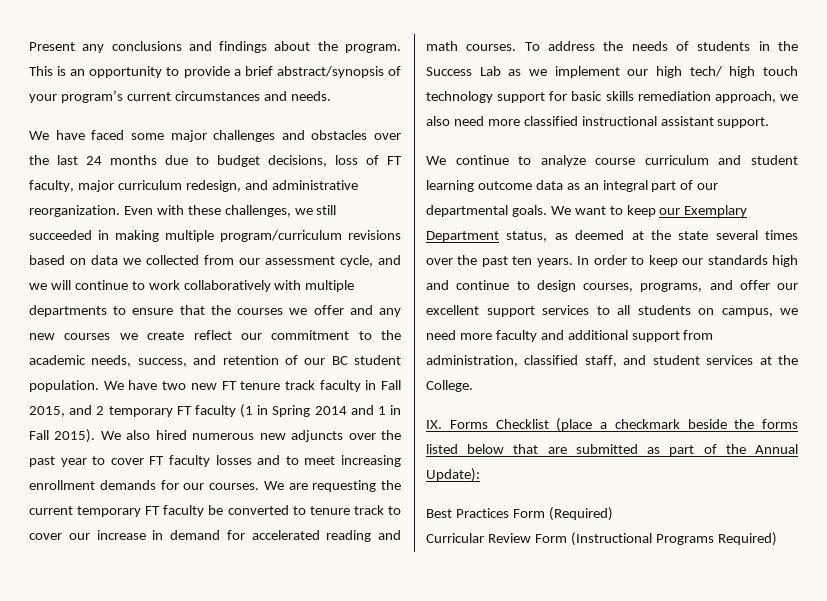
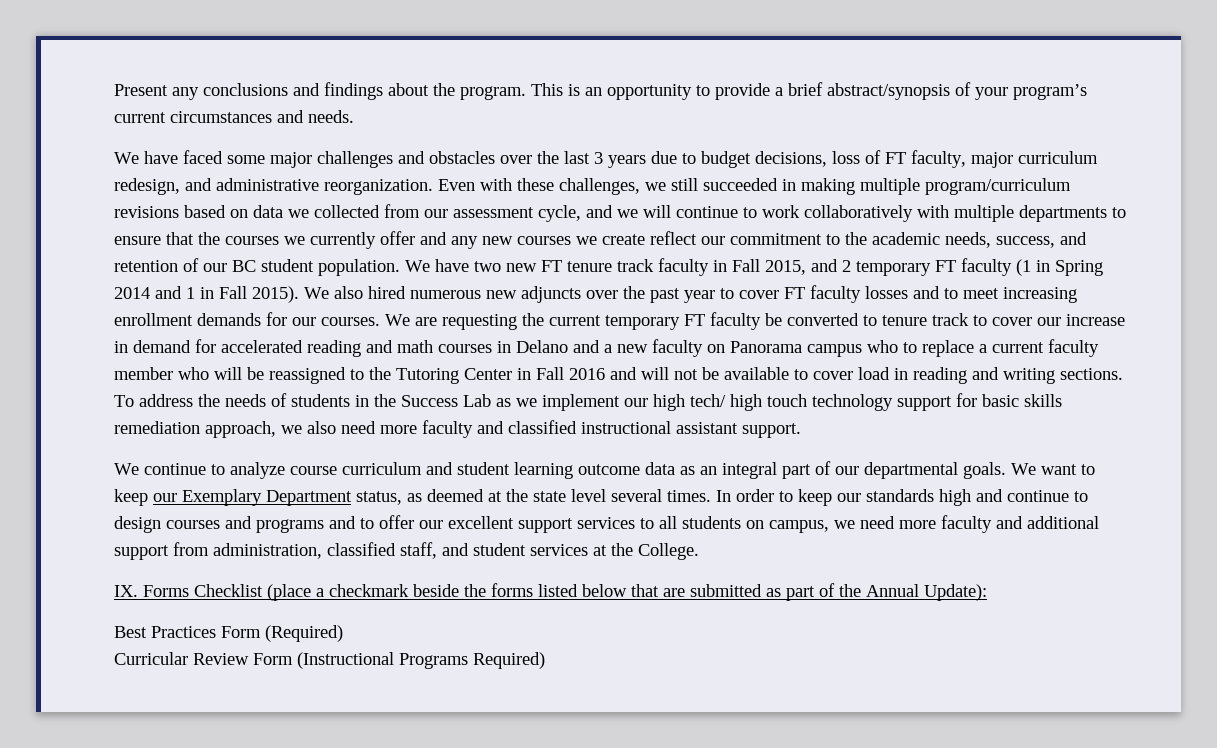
[86,155,157,165] 24 months -> [594,152,646,168] 3 years
(308, 311) none -> [310,232,376,249] currently
[466,44,517,51] courses. -> [438,339,1099,357] [114,367,1123,384] courses in Delano and a new faculty on Panorama campus who to replace a current faculty member who will be reassigned to the Tutoring Center in Fall 2016 and will not be available to cover load in reading and writing sections.
(520, 122) none -> [422,420,504,438] faculty and
[715,230,798,240] [426,255,573,267] several times over the past ten years. -> [571,489,711,502] level several times.
[583,280,733,292] courses, programs, and -> [166,516,374,533] courses and programs and to

